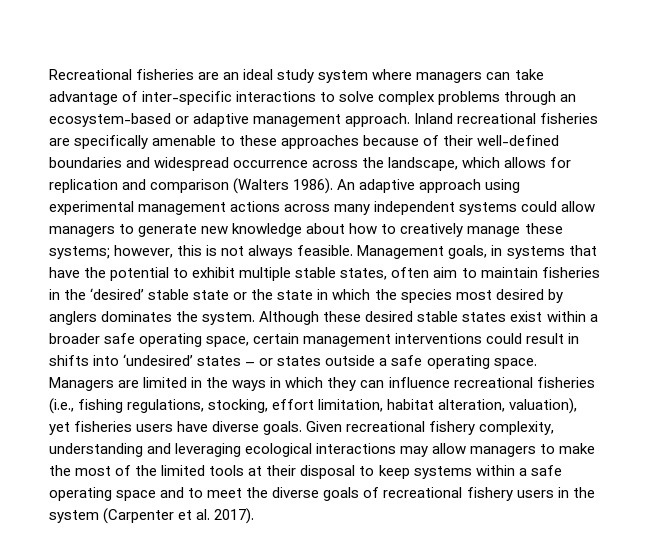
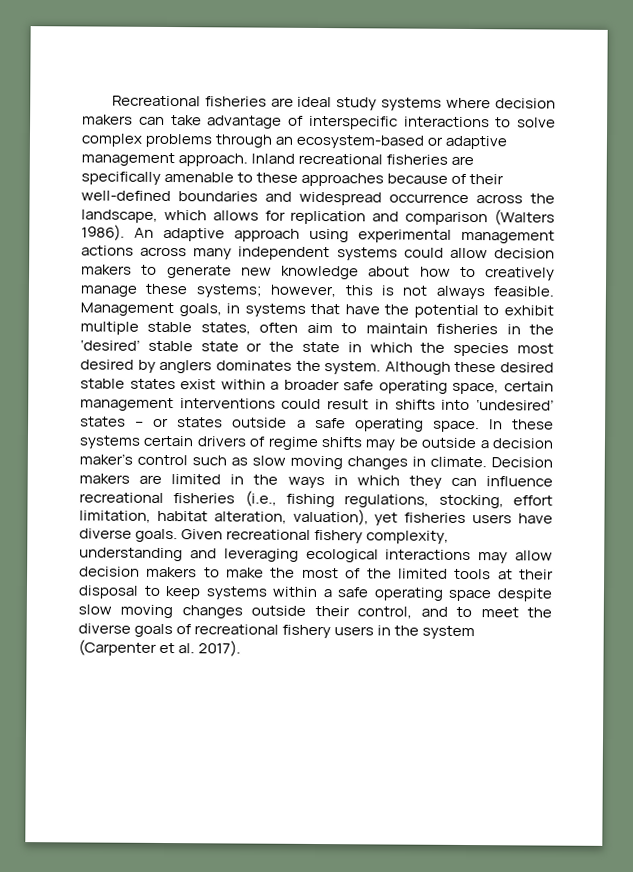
[223,72,240,80] an -> (294, 102) none
[318,69,483,83] system where managers -> [381,97,557,111] [82,114,133,125] systems where decision makers
[142,91,233,105] inter-specific -> [308,115,398,130] interspecific
[49,226,115,237] managers -> [494,248,555,259] [81,264,132,275] decision makers
[49,377,114,391] Managers -> [488,419,555,430] [79,435,553,451] [79,453,553,470] [79,473,130,484] In these systems certain drivers of regime shifts may be outside a decision maker’s control such as slow moving changes in climate. Decision makers
[470,446,537,457] managers -> [79,566,198,578] decision makers
(157, 495) none -> [496,588,552,602] [78,604,413,619] despite slow moving changes outside their control,

